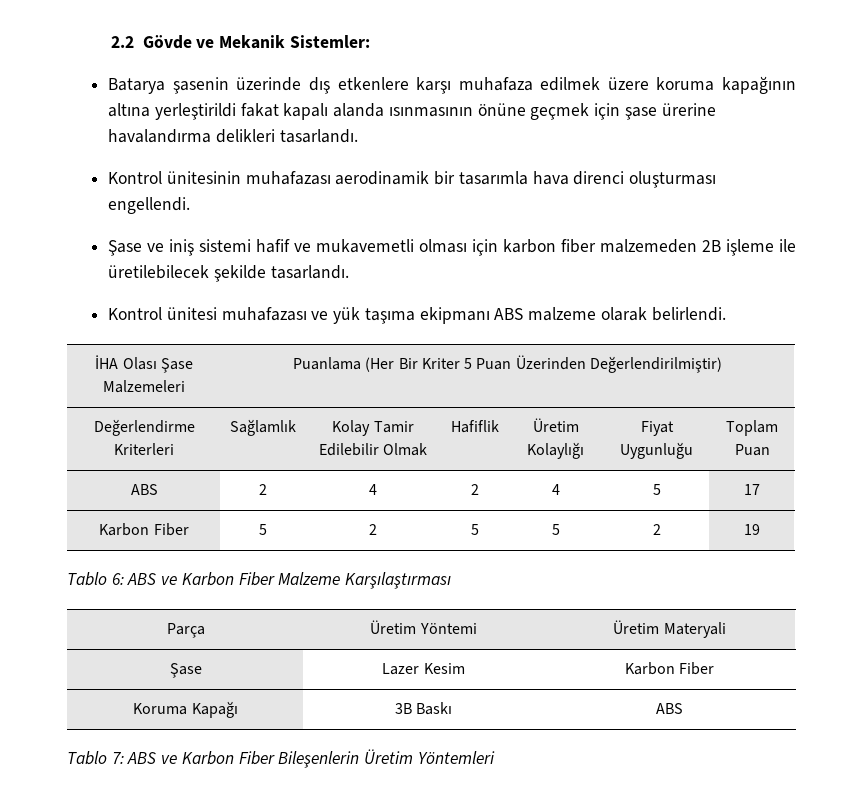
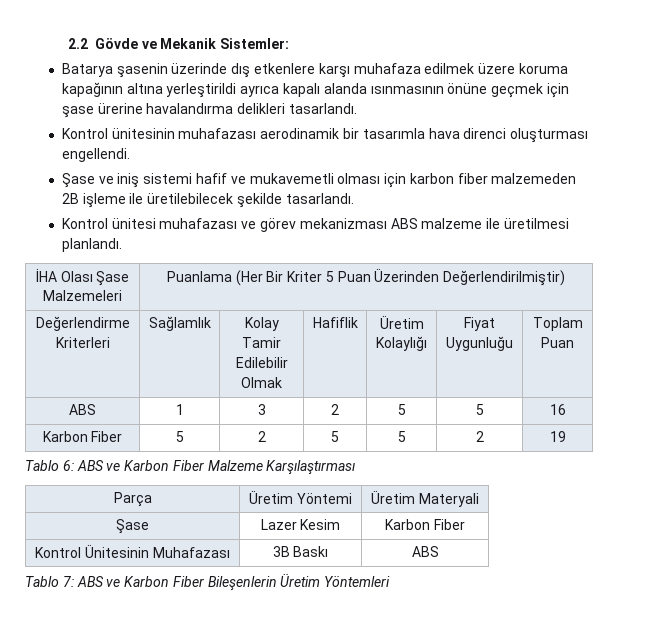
[240,103,279,117] fakat -> [240,85,280,97] ayrıca
[333,307,726,324] yük taşıma ekipmanı ABS malzeme olarak belirlendi. -> [259,218,569,232] [61,238,122,252] görev mekanizması ABS malzeme ile üretilmesi planlandı.
[258,484,267,495] [369,484,377,495] [470,484,479,495] [551,484,560,495] [652,484,661,495] [744,484,760,495] 2 | 4 | 2 | 4 | 5 | 17 -> [175,404,184,415] [257,404,266,415] [331,404,340,415] [397,404,406,415] [475,404,484,415] [549,404,566,415] 1 | 3 | 2 | 5 | 5 | 16
[133,701,238,718] Koruma Kapağı -> [35,544,230,558] Kontrol Ünitesinin Muhafazası

